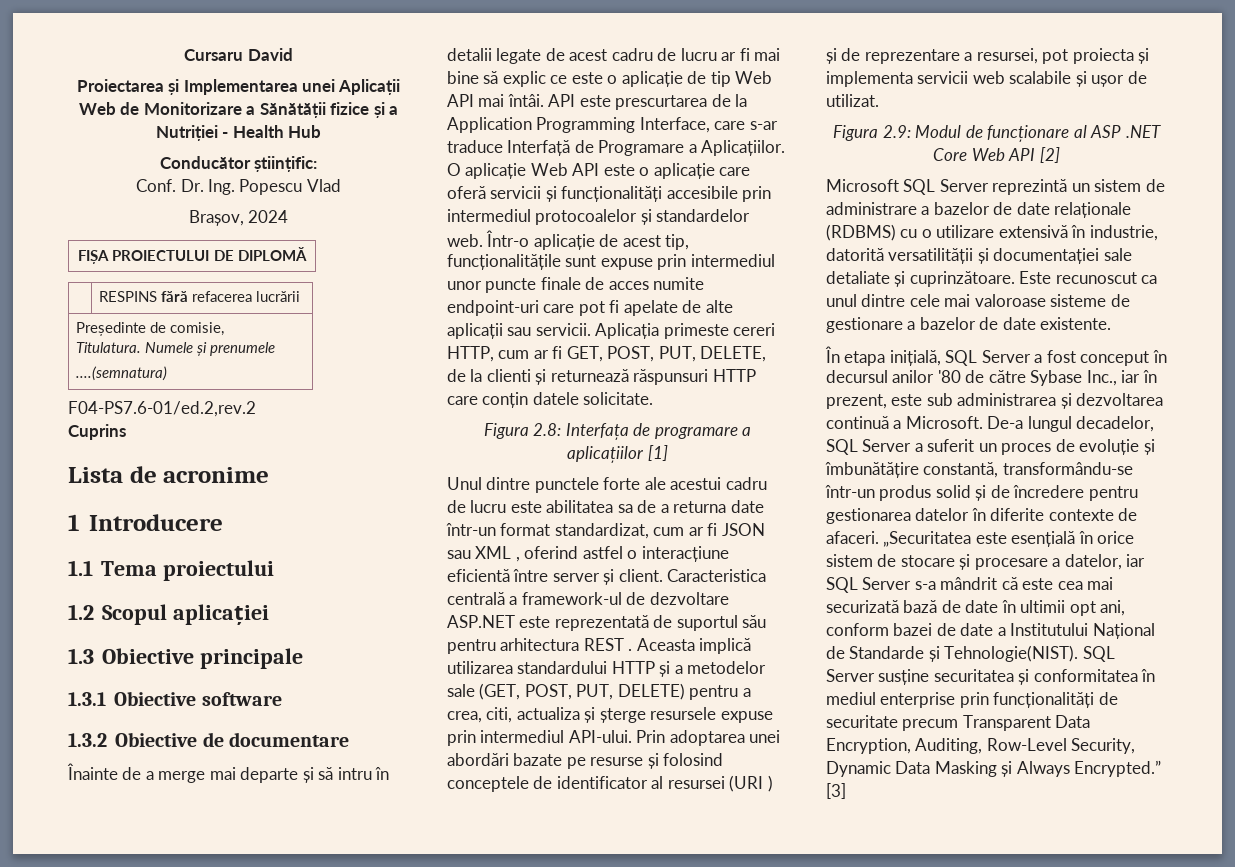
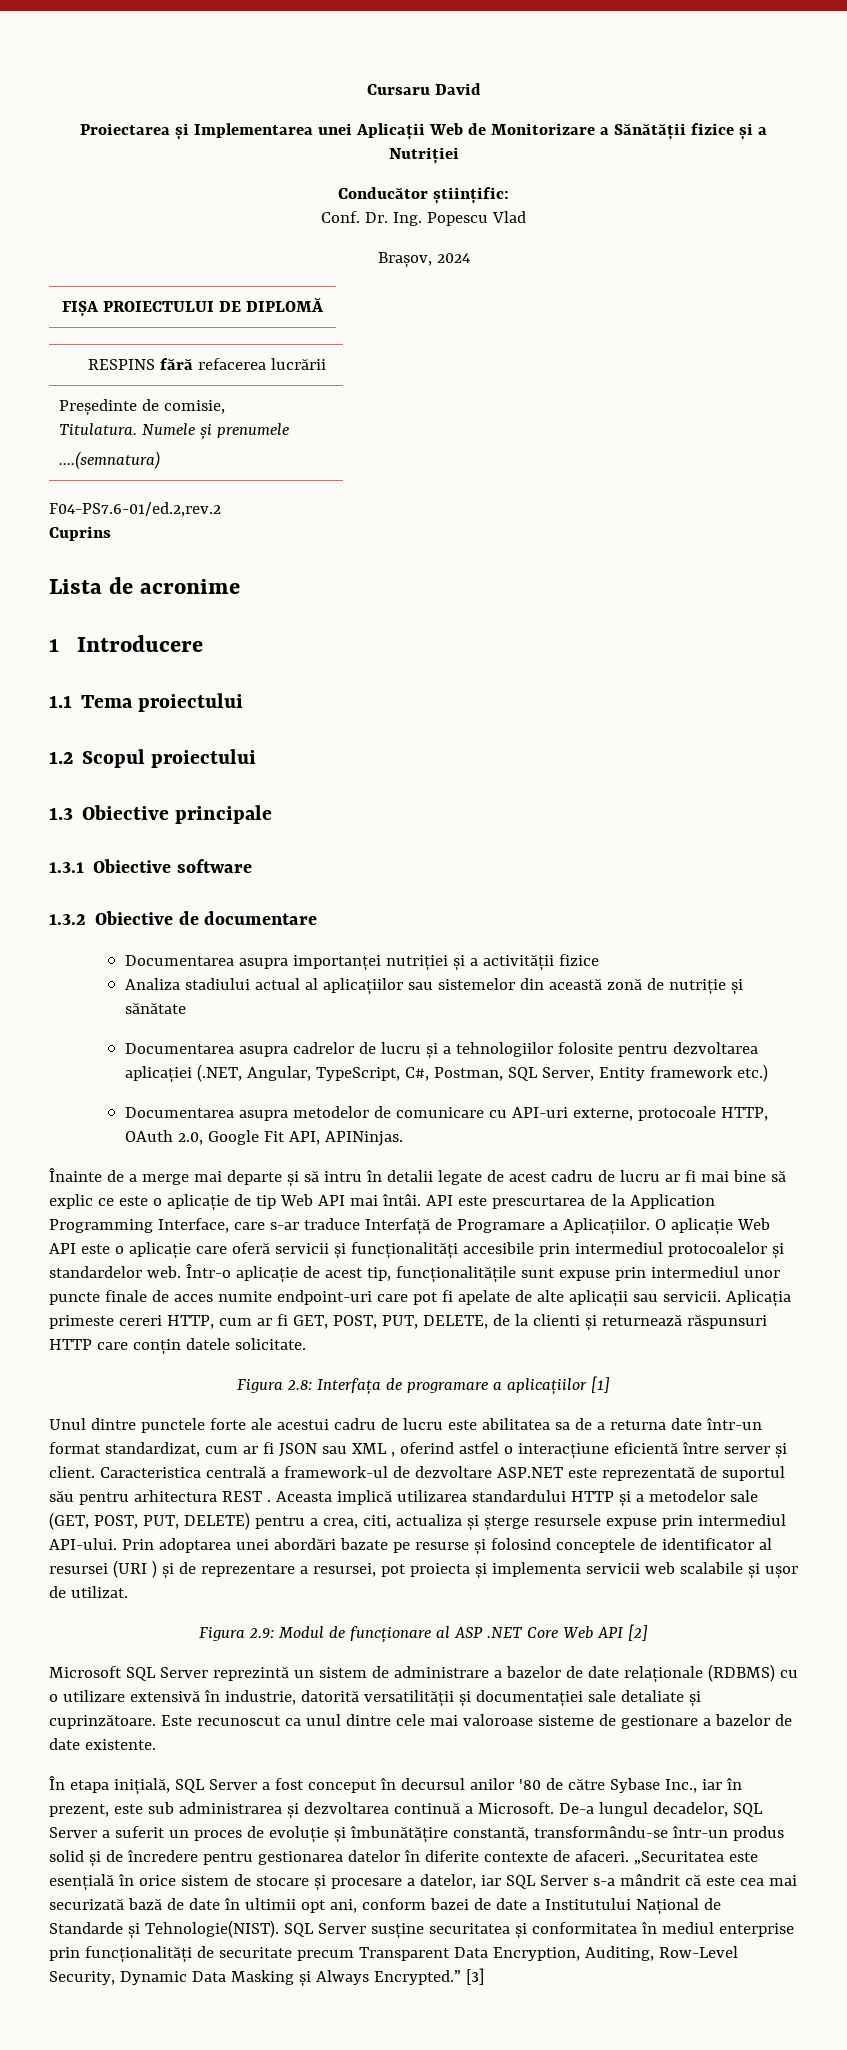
[222,125,322,138] - Health Hub -> (459, 155) none
[173,604,270,625] aplicației -> [151,749,257,768] proiectului
(349, 739) none -> [125,954,600,971] [125,978,744,995] [125,1002,187,1014] [125,1042,759,1059] [125,1064,769,1083] [125,1106,769,1121] [125,1130,404,1146] // Documentarea asupra importanței nutriției și a activității fizice // Analiza stadiului actual al aplicațiilor sau sistemelor din această zonă de nutriție și sănătate // Documentarea asupra cadrelor de lucru și a tehnologiilor folosite pentru dezvoltarea aplicației (.NET, Angular, TypeScript, C#, Postman, SQL Server, Entity framework etc.) // Documentarea asupra metodelor de comunicare cu API-uri externe, protocoale HTTP, OAuth 2.0, Google Fit API, APINinjas.

